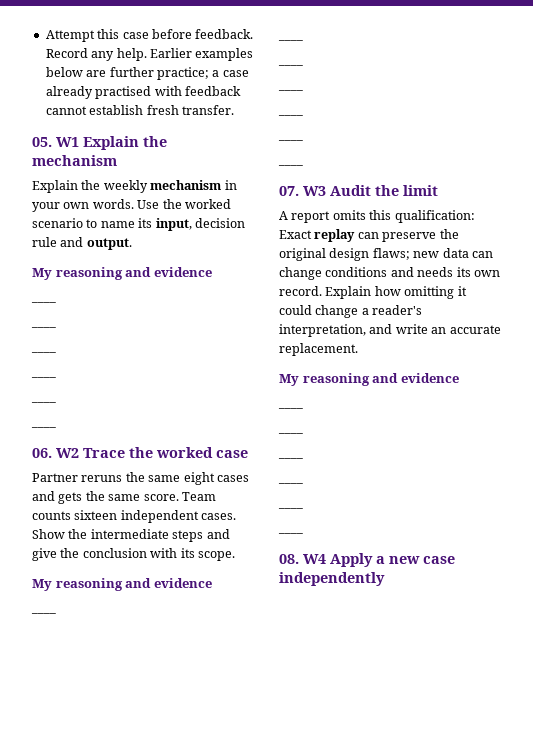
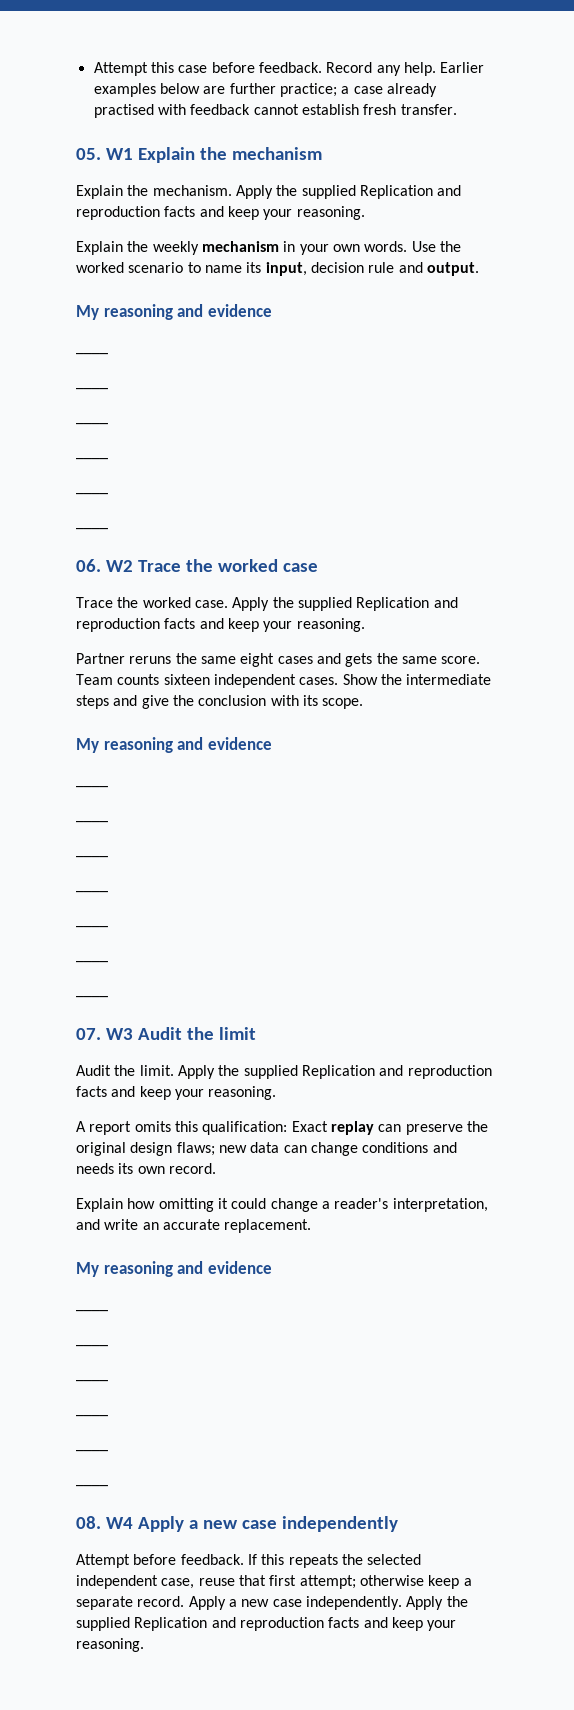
(117, 160) none -> [76,185,462,199] [76,206,365,220] // Explain the mechanism. Apply the supplied Replication and reproduction facts and keep your reasoning.
(248, 454) none -> [76,597,458,611] [76,618,365,632] // Trace the worked case. Apply the supplied Replication and reproduction facts and keep your reasoning.
(438, 190) none -> [76,1065,492,1079] [76,1086,277,1100] // Audit the limit. Apply the supplied Replication and reproduction facts and keep your reasoning.
(322, 291) none -> (216, 1168) //
(385, 579) none -> [76,1554,422,1568] [76,1575,472,1589] [76,1596,468,1610] [76,1617,457,1631] [76,1638,144,1652] // Attempt before feedback. If this repeats the selected independent case, reuse that first attempt; otherwise keep a separate record. Apply a new case independently. Apply the supplied Replication and reproduction facts and keep your reasoning.

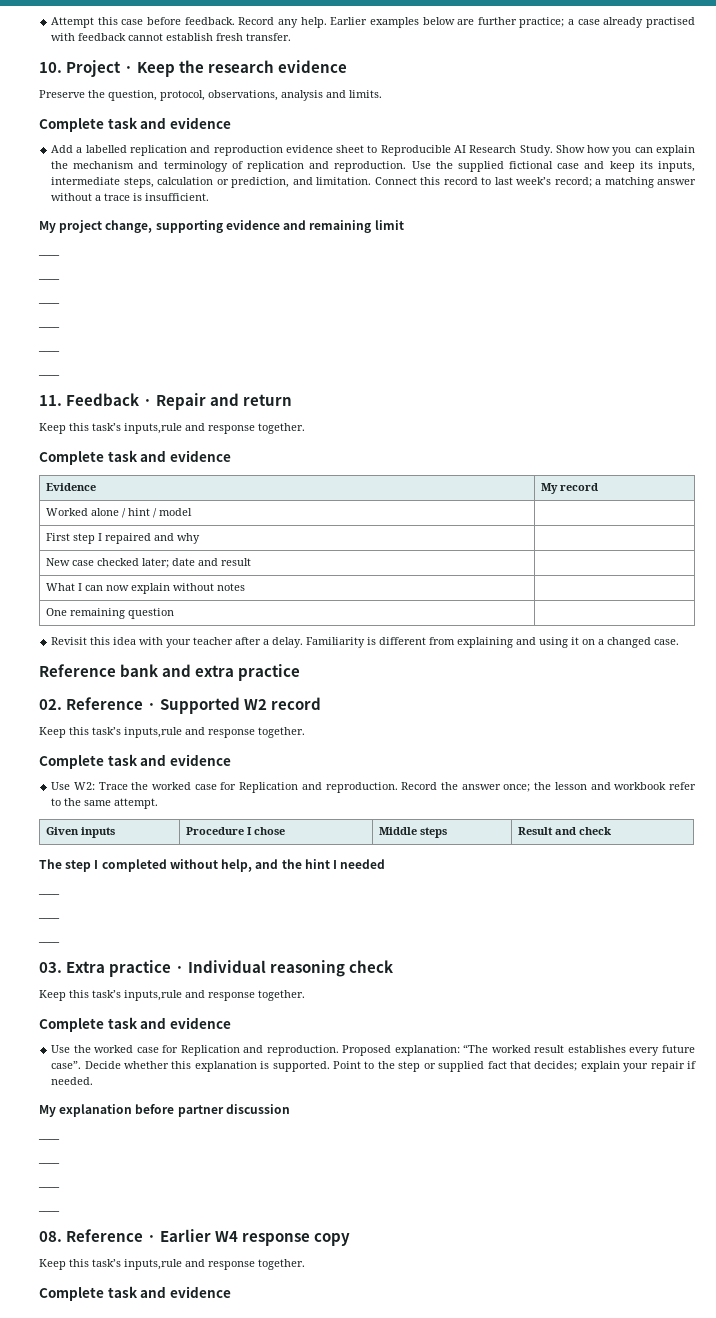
[76,147,322,163] [76,185,462,199] [76,206,365,220] [76,241,461,255] [76,262,479,276] [76,304,272,320] [76,352,108,355] [76,387,108,390] [76,422,108,425] [76,457,108,460] [76,492,108,495] [76,527,108,530] [76,559,318,572] [76,597,458,611] [76,618,365,632] [76,653,481,667] [76,674,492,688] [76,695,364,709] [76,737,272,753] [76,785,108,788] [76,820,108,823] [76,855,108,858] [76,890,108,893] [76,925,108,928] [76,960,108,963] [76,995,108,998] [76,1027,256,1040] [76,1065,492,1079] [76,1086,277,1100] [76,1121,488,1135] [76,1142,457,1156] [76,1163,216,1174] [76,1198,488,1212] [76,1219,312,1233] [76,1261,272,1277] [76,1309,108,1312] [76,1344,108,1347] 05. W1 Explain the mechanism // Explain the mechanism. Apply the supplied Replication and reproduction facts and keep your reasoning. // Explain the weekly mechanism in your own words. Use the worked scenario to name its input, decision rule and output. // My reasoning and evidence // ____ // ____ // ____ // ____ // ____ // ____ // 06. W2 Trace the worked case // Trace the worked case. Apply the supplied Replication and reproduction facts and keep your reasoning. // Partner reruns the same eight cases and gets the same score. Team counts sixteen independent cases. Show the intermediate steps and give the conclusion with its scope. // My reasoning and evidence // ____ // ____ // ____ // ____ // ____ // ____ // ____ // 07. W3 Audit the limit // Audit the limit. Apply the supplied Replication and reproduction facts and keep your reasoning. // A report omits this qualification: Exact replay can preserve the original design flaws; new data can change conditions and needs its own record. // Explain how omitting it could change a reader's interpretation, and write an accurate replacement. // My reasoning and evidence // ____ // ____ -> [39,60,348,77] [39,90,382,101] [39,117,231,132] [51,145,695,156] [51,161,695,172] [51,177,696,188] [51,193,210,201] [39,220,404,233] [38,254,60,256] [38,278,60,280] [38,302,60,304] [38,326,60,328] [38,350,60,352] [38,374,60,376] [39,393,293,410] [39,423,305,434] [39,450,231,465] [45,483,96,491] [540,483,598,494] [45,508,192,518] [45,533,200,544] [45,558,251,568] [45,583,245,594] [45,608,174,619] [51,637,680,648] [39,664,301,681] [39,697,322,714] [39,727,305,738] [39,754,231,769] [51,782,696,793] [51,798,159,809] [45,827,115,838] [185,827,285,835] [378,827,447,838] [517,827,611,835] [39,859,386,872] [38,893,60,895] [38,917,60,919] [38,941,60,943] [39,960,394,977] [39,990,305,1001] [39,1017,231,1032] [51,1044,695,1056] [51,1061,696,1072] [51,1077,94,1085] [39,1104,290,1117] 10. Project · Keep the research evidence // Preserve the question, protocol, observations, analysis and limits. // Complete task and evidence // Add a labelled replication and reproduction evidence sheet to Reproducible AI Research Study. Show how you can explain the mechanism and terminology of replication and reproduction. Use the supplied fictional case and keep its inputs, intermediate steps, calculation or prediction, and limitation. Connect this record to last week’s record; a matching answer without a trace is insufficient. // My project change, supporting evidence and remaining limit // ____ // ____ // ____ // ____ // ____ // ____ // 11. Feedback · Repair and return // Keep this task’s inputs,rule and response together. // Complete task and evidence // Evidence | My record // Worked alone / hint / model | // First step I repaired and why | // New case checked later; date and result | // What I can now explain without notes | // One remaining question | // Revisit this idea with your teacher after a delay. Familiarity is different from explaining and using it on a changed case. // Reference bank and extra practice // 02. Reference · Supported W2 record // Keep this task’s inputs,rule and response together. // Complete task and evidence // Use W2: Trace the worked case for Replication and reproduction. Record the answer once; the lesson and workbook refer to the same attempt. // Given inputs | Procedure I chose | Middle steps | Result and check // The step I completed without help, and the hint I needed // ____ // ____ // ____ // 03. Extra practice · Individual reasoning check // Keep this task’s inputs,rule and response together. // Complete task and evidence // Use the worked case for Replication and reproduction. Proposed explanation: “The worked result establishes every future case”. Decide whether this explanation is supported. Point to the step or supplied fact that decides; explain your repair if needed. // My explanation before partner discussion
[105,1516,398,1532] [76,1554,422,1568] [76,1575,472,1589] [76,1596,468,1610] [76,1617,457,1631] [76,1638,144,1652] W4 Apply a new case independently // Attempt before feedback. If this repeats the selected independent case, reuse that first attempt; otherwise keep a separate record. Apply a new case independently. Apply the supplied Replication and reproduction facts and keep your reasoning. -> [66,1229,351,1246] [39,1259,305,1270] [39,1286,231,1301] Reference · Earlier W4 response copy // Keep this task’s inputs,rule and response together. // Complete task and evidence

